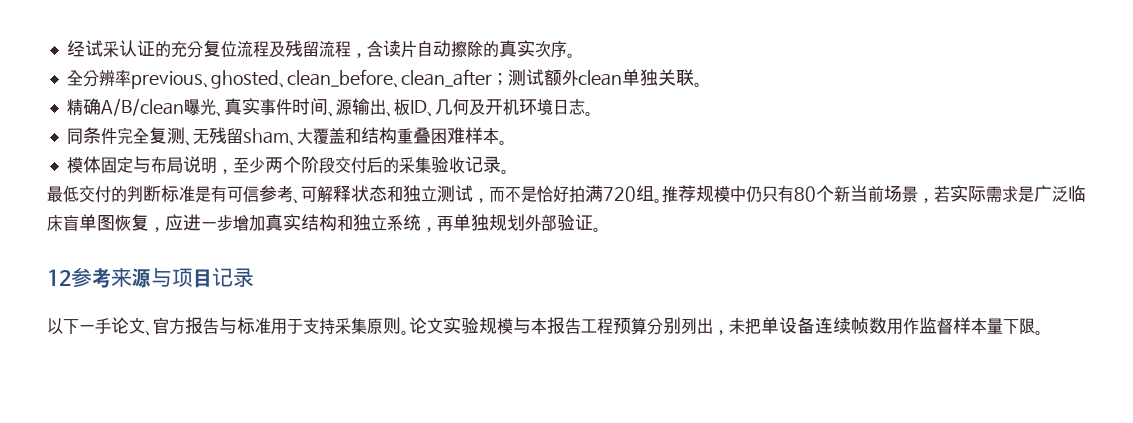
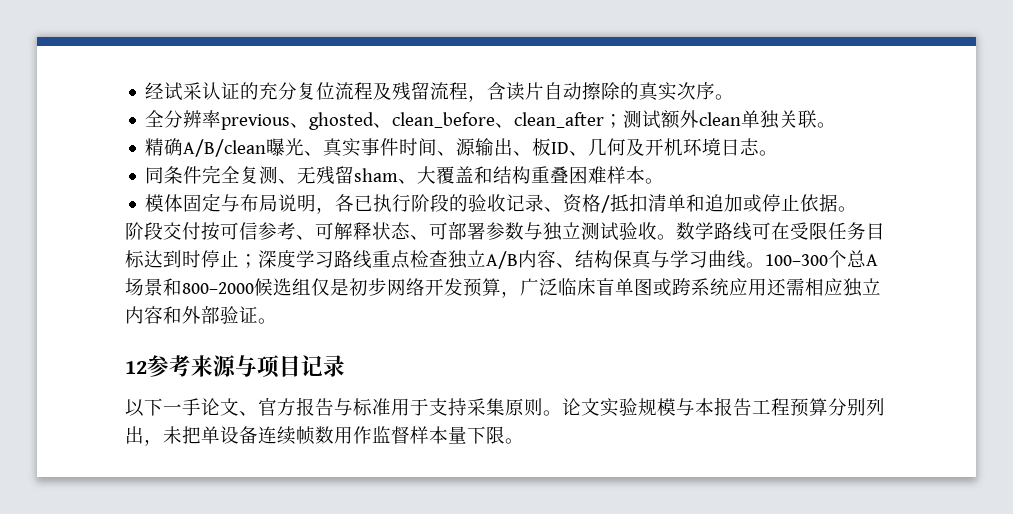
[232,156,509,174] [47,185,227,203] 至少两个阶段交付后的采集验收记录。 // 最低交付的判断标准是有 -> [335,194,858,213] [125,222,220,241] 各已执行阶段的验收记录、资格/抵扣清单和追加或停止依据。 // 阶段交付按
[387,185,1086,203] [47,214,525,232] 和独立测试，而不是恰好拍满720组。推荐规模中仍只有80个新当前场景，若实际需求是广泛临床盲单图恢复，应进一步增加真实结构和独立系统，再单独规划 -> [410,222,885,241] [125,250,878,269] [125,277,881,298] [125,306,182,324] 、可部署参数与独立测试验收。数学路线可在受限任务目标达到时停止；深度学习路线重点检查独立A/B内容、结构保真与学习曲线。100–300个总A场景和800–2000候选组仅是初步网络开发预算，广泛临床盲单图或跨系统应用还需相应独立内容和

